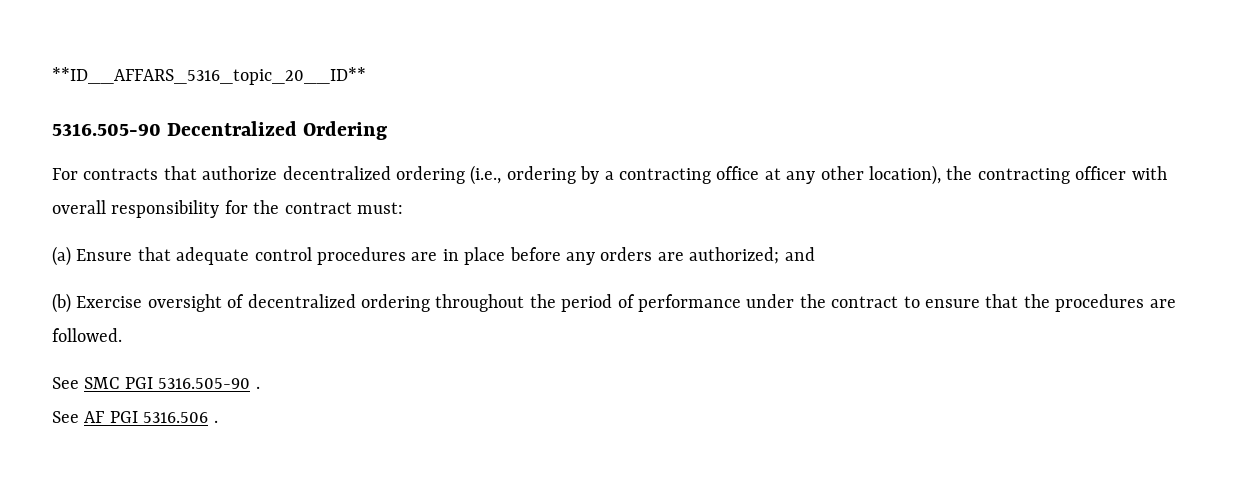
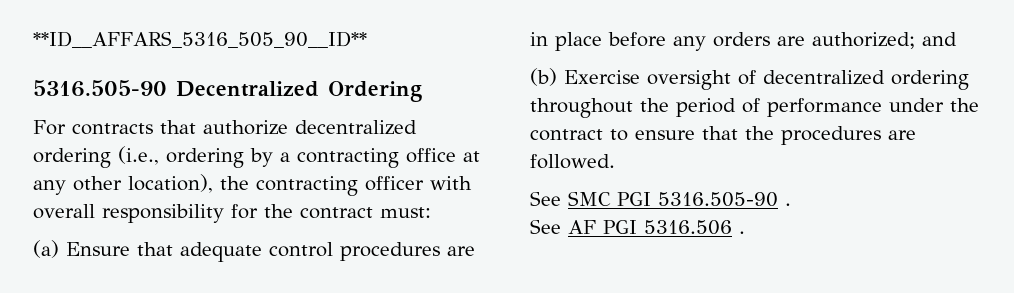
[52,67,366,85] **ID__AFFARS_5316_topic_20__ID** -> [33,31,367,48] **ID__AFFARS_5316_505_90__ID**

